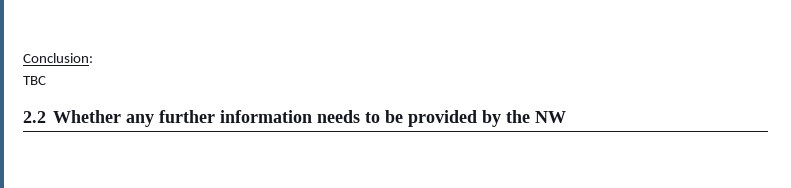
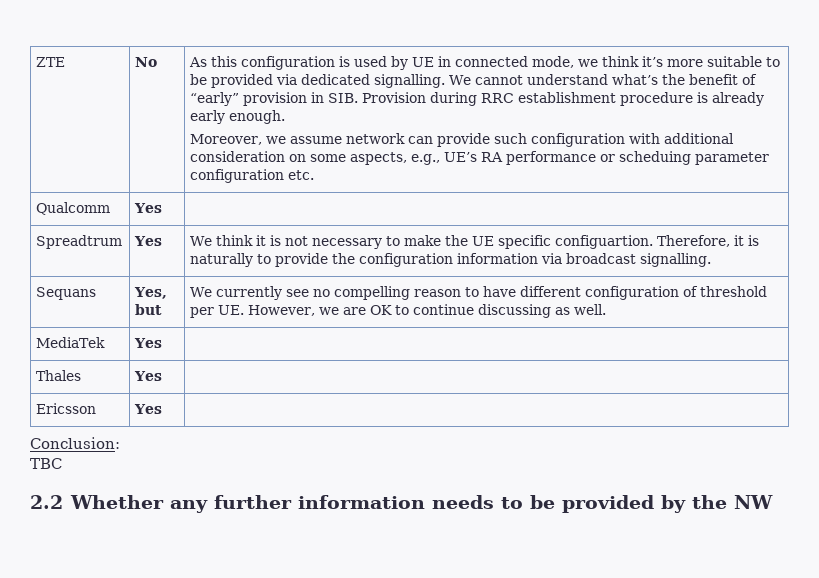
(23, 58) none -> [36,57,66,67] [135,57,158,67] [189,56,781,70] [190,74,758,88] [190,92,765,106] [190,110,286,124] [190,133,735,147] [190,151,770,165] [190,169,315,183] [36,202,111,215] [134,203,163,213] [36,235,123,249] [134,236,163,246] [190,235,760,249] [190,253,712,267] [36,287,97,300] [134,287,168,299] [135,304,163,315] [190,286,768,300] [190,304,607,318] [36,337,106,348] [134,338,163,348] [36,370,82,381] [134,371,163,381] [36,403,97,414] [134,404,163,414] ZTE | No | As this configuration is used by UE in connected mode, we think it’s more suitable to be provided via dedicated signalling. We cannot understand what’s the benefit of “early” provision in SIB. Provision during RRC establishment procedure is already early enough. // Moreover, we assume network can provide such configuration with additional consideration on some aspects, e.g., UE’s RA performance or scheduing parameter configuration etc. // Qualcomm | Yes | // Spreadtrum | Yes | We think it is not necessary to make the UE specific configuartion. Therefore, it is naturally to provide the configuration information via broadcast signalling. // Sequans | Yes, but | We currently see no compelling reason to have different configuration of threshold per UE. However, we are OK to continue discussing as well. // MediaTek | Yes | // Thales | Yes | // Ericsson | Yes | //

